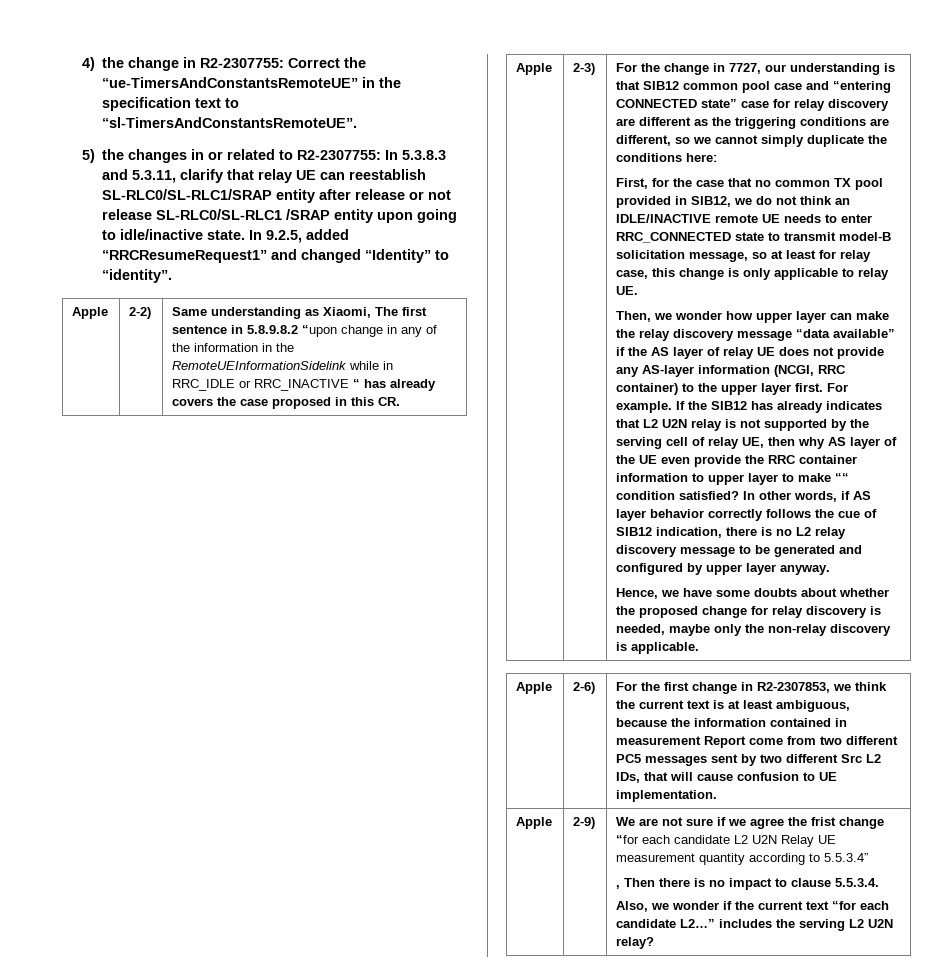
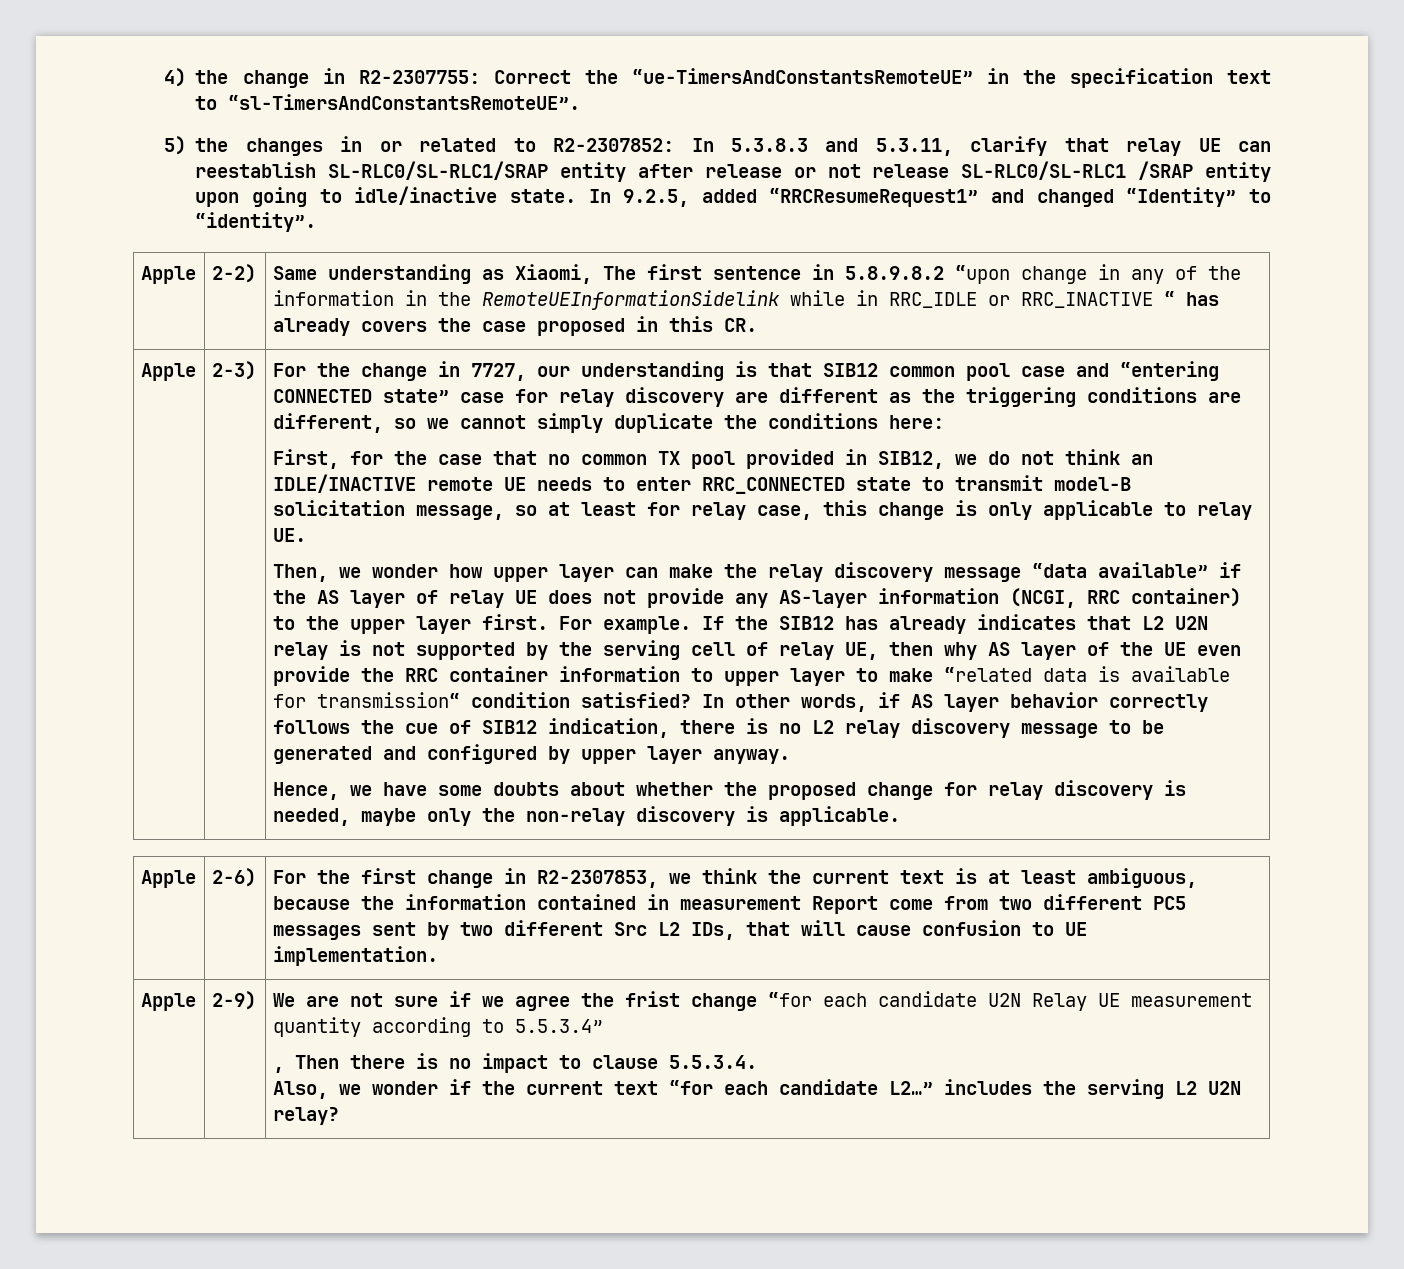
[297,150,382,160] R2-2307755: -> [553,138,675,152] R2-2307852:
[835,473,850,482] ““ -> [943,666,1230,682] [272,692,460,708] “related data is available for transmission“
[734,835,749,844] L2 -> (977, 999) none

